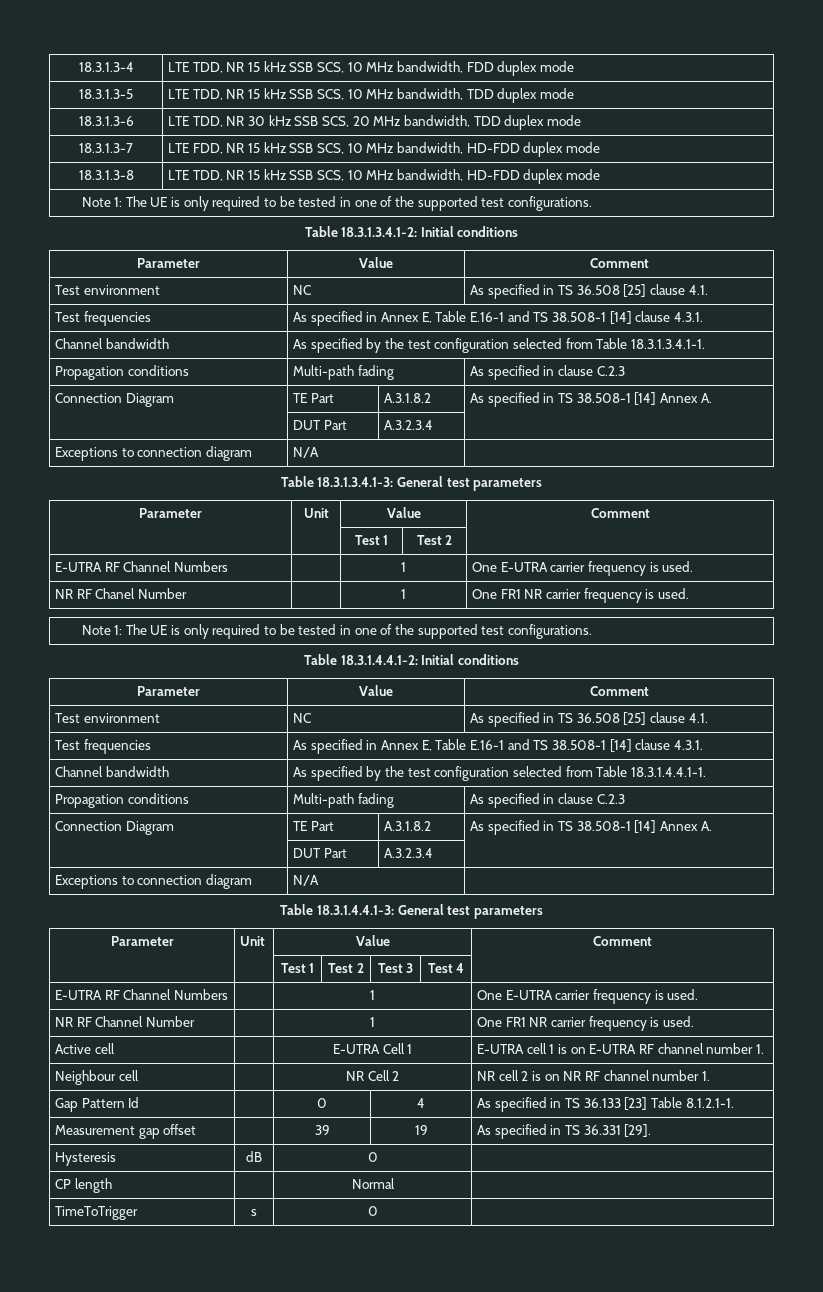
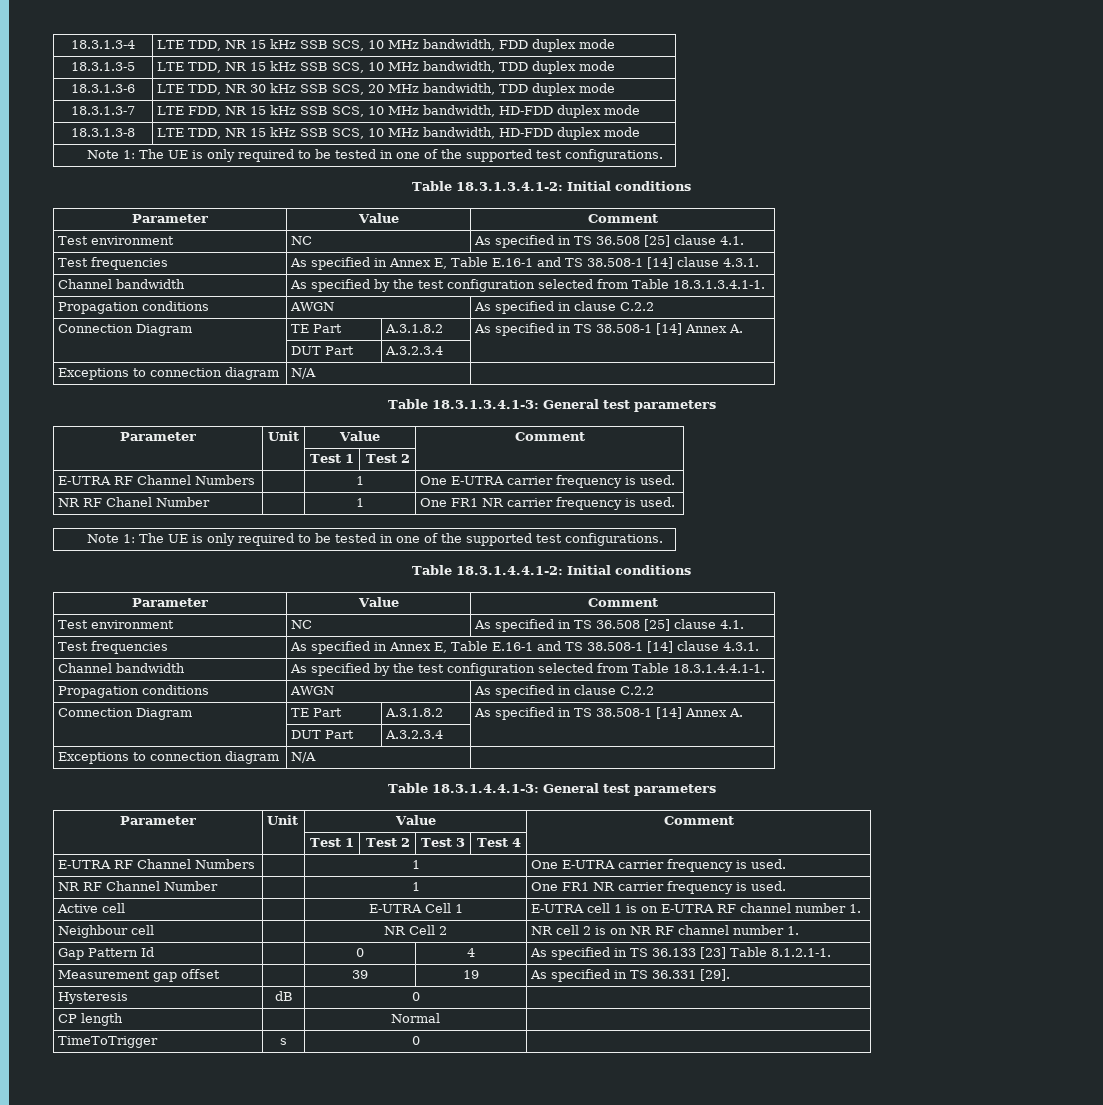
[293,365,394,380] [470,365,625,380] Multi-path fading | As specified in clause C.2.3 -> [290,302,335,311] [474,301,655,314] AWGN | As specified in clause C.2.2
[293,793,394,808] [470,793,625,808] Multi-path fading | As specified in clause C.2.3 -> [290,686,335,695] [474,685,655,698] AWGN | As specified in clause C.2.2

